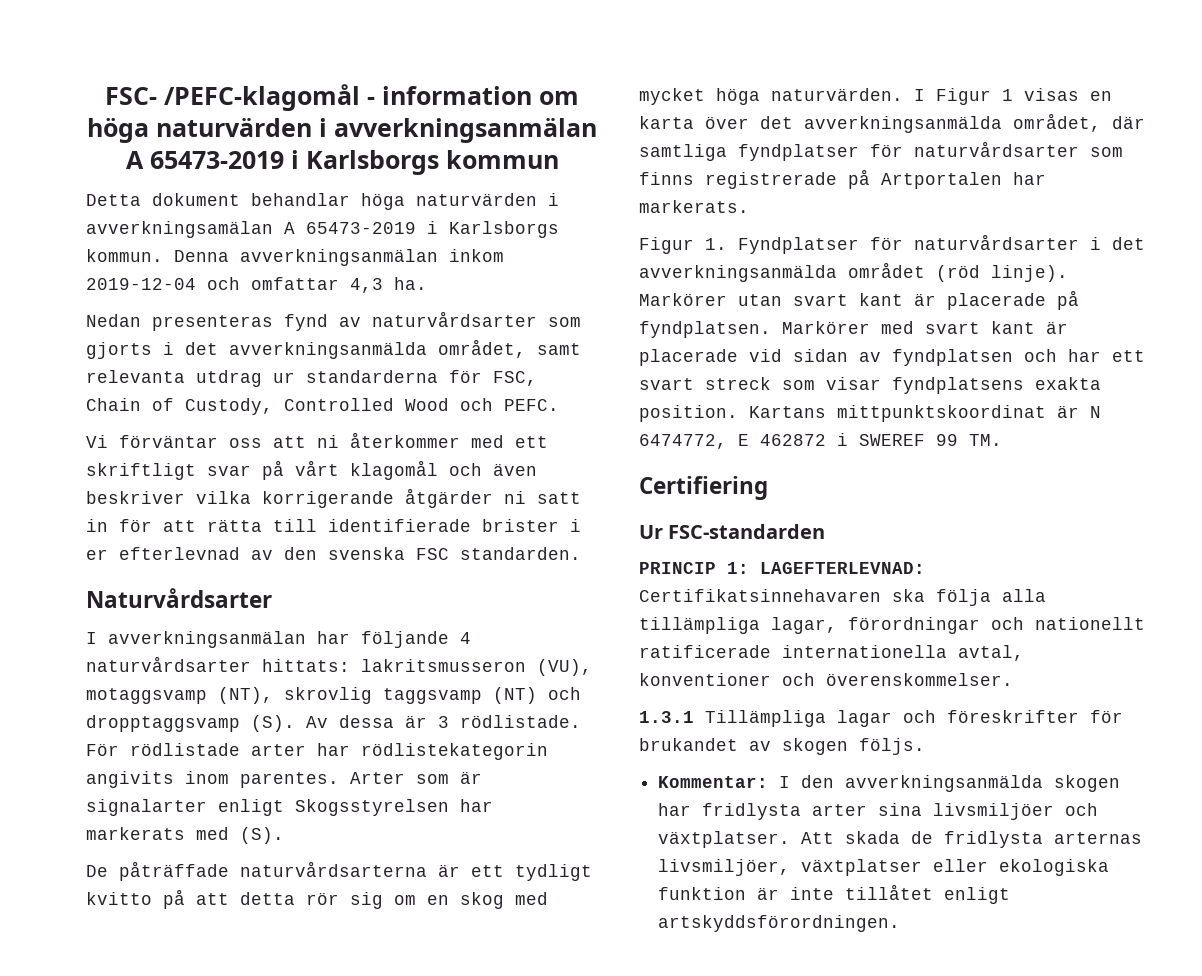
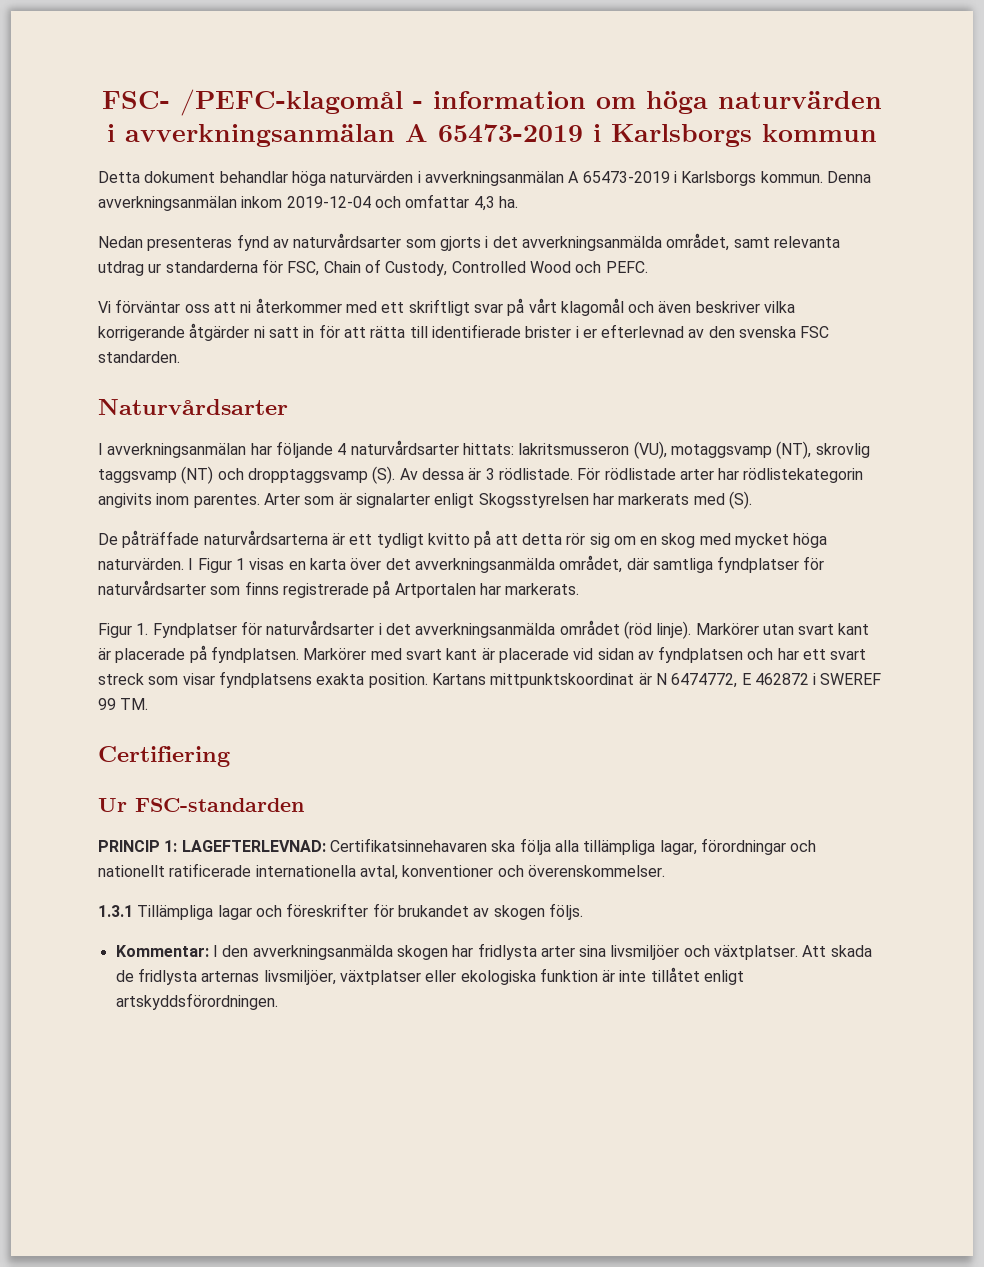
[86,221,273,238] avverkningsamälan -> [424,171,564,186] avverkningsanmälan

